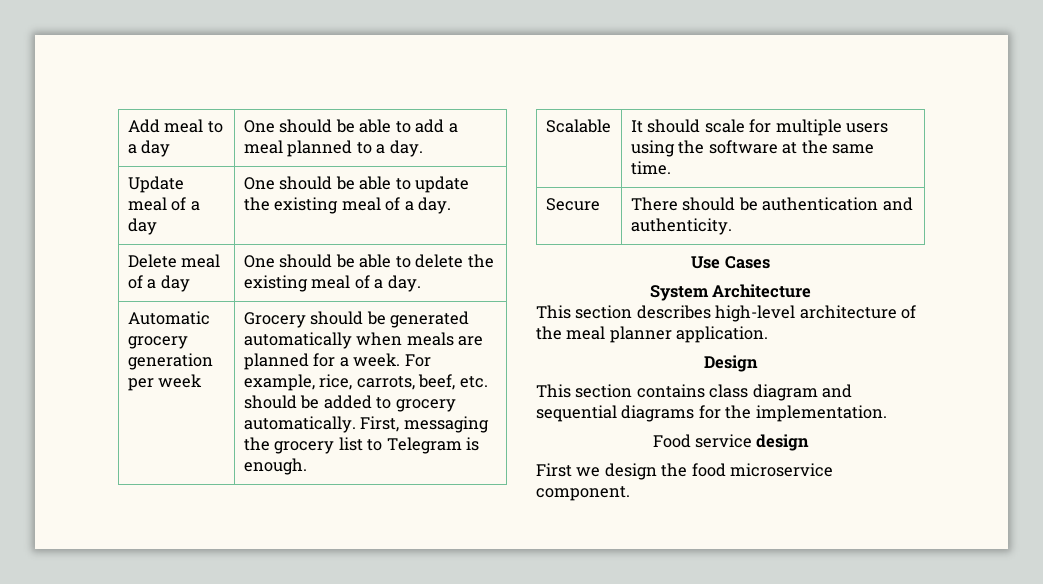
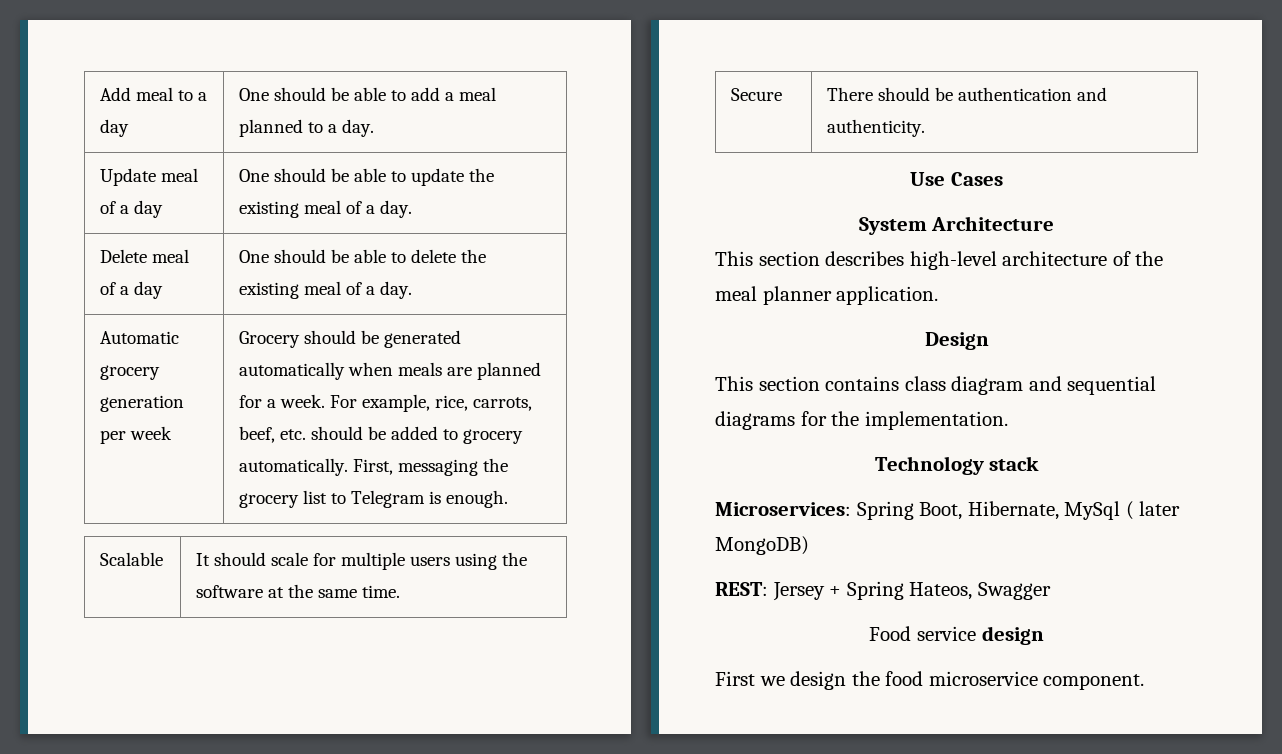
(887, 413) none -> [874,456,1040,475] [715,501,1181,520] [715,536,809,555] [715,581,1051,601] // Technology stack // Microservices: Spring Boot, Hibernate, MySql ( later MongoDB) // REST: Jersey + Spring Hateos, Swagger

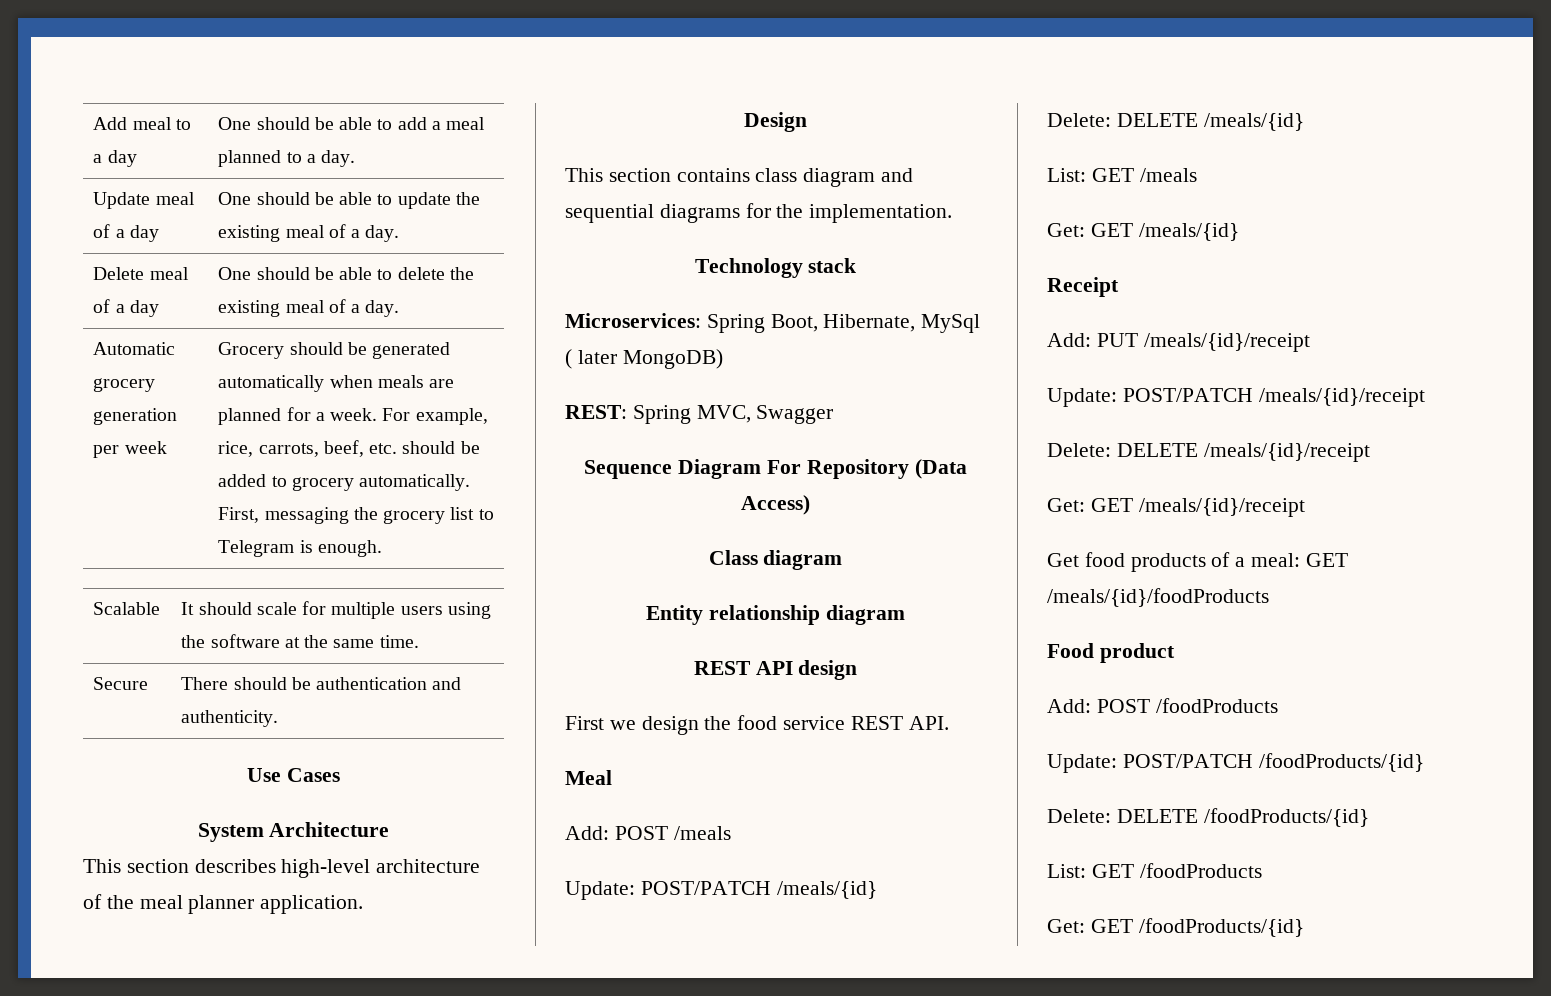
[772,581,1051,601] [869,626,976,641] Jersey + Spring Hateos, Swagger // Food service -> [632,405,834,424] [584,459,967,479] [741,495,810,515] [708,550,843,570] [646,605,905,625] [693,661,793,675] Spring MVC, Swagger // Sequence Diagram For Repository (Data Access) // Class diagram // Entity relationship diagram // REST API
[928,671,1145,690] microservice component. -> [783,716,949,730] [565,770,612,785] [565,826,731,840] [565,881,877,900] [1047,113,1304,131] [1047,168,1197,182] [1047,223,1239,241] [1047,277,1119,297] [1047,333,1310,352] [1047,388,1425,407] [1047,443,1370,462] [1047,498,1305,517] [1047,552,1348,572] [1047,588,1269,607] [1047,643,1175,663] [1047,698,1278,713] [1047,753,1424,773] [1047,808,1369,827] [1047,863,1262,878] [1047,918,1304,937] service REST API. // Meal // Add: POST /meals // Update: POST/PATCH /meals/{id} // Delete: DELETE /meals/{id} // List: GET /meals // Get: GET /meals/{id} // Receipt // Add: PUT /meals/{id}/receipt // Update: POST/PATCH /meals/{id}/receipt // Delete: DELETE /meals/{id}/receipt // Get: GET /meals/{id}/receipt // Get food products of a meal: GET /meals/{id}/foodProducts // Food product // Add: POST /foodProducts // Update: POST/PATCH /foodProducts/{id} // Delete: DELETE /foodProducts/{id} // List: GET /foodProducts // Get: GET /foodProducts/{id}

